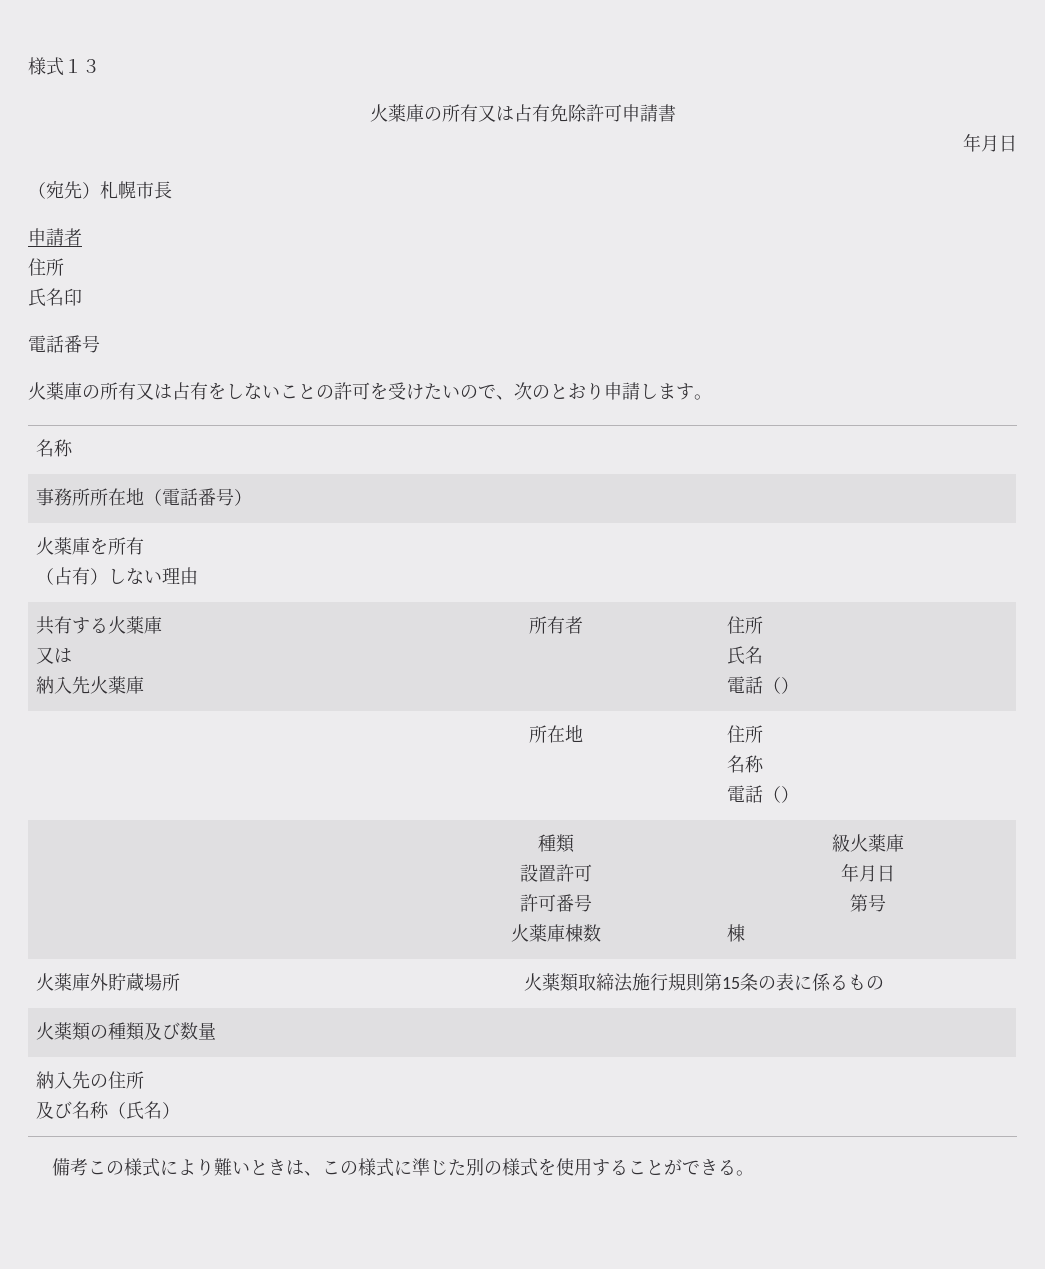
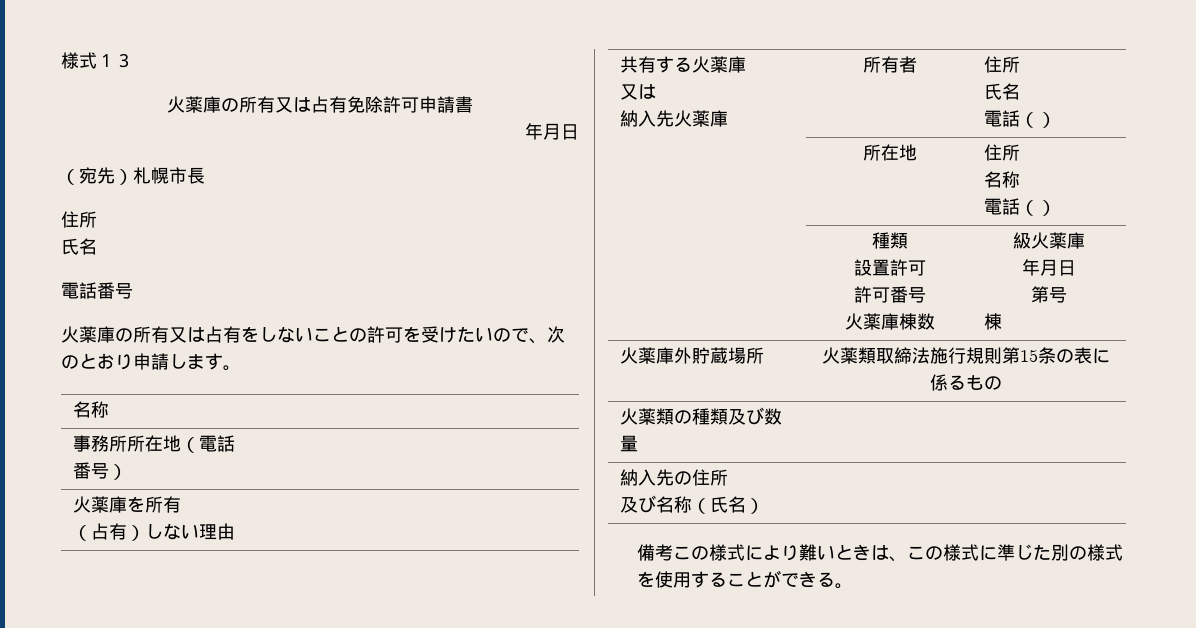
[28,228,82,246] [28,258,64,276] [28,288,82,307] // 申請者 // 住所 // 氏名印 -> [61,211,97,228] [61,238,97,255] // 住所 // 氏名

